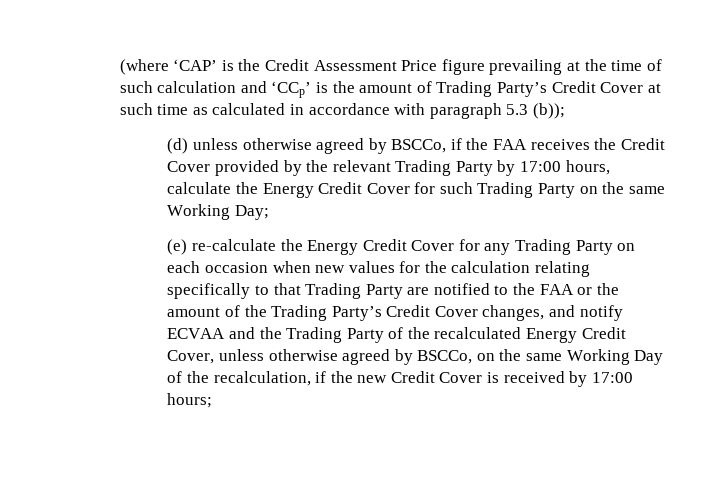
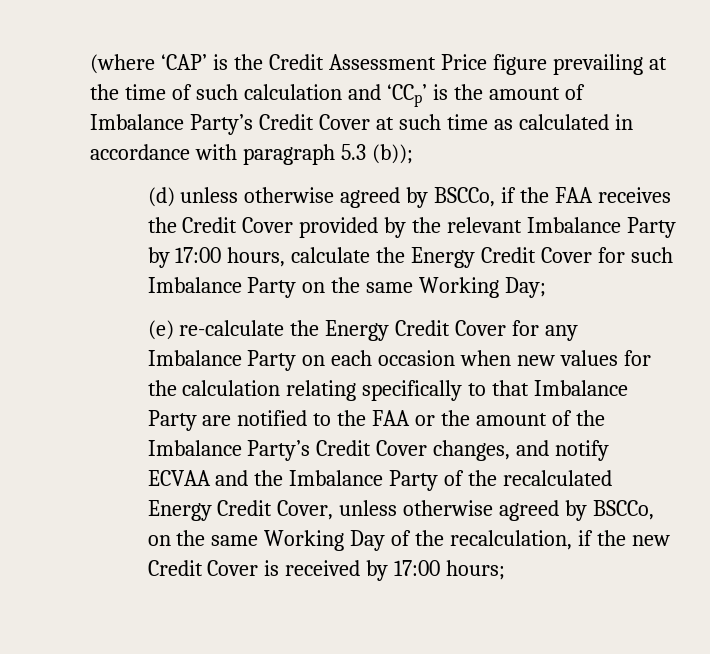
[436,81,493,97] Trading -> [90,114,185,130] Imbalance
[395,160,452,176] Trading -> [527,217,622,233] Imbalance
[477,182,534,198] Trading -> [147,277,242,293] Imbalance
[515,239,572,255] Trading -> [147,350,242,366] Imbalance
[305,283,362,299] Trading -> [534,380,629,396] Imbalance
[271,305,328,321] Trading -> [147,440,242,456] Imbalance
[286,327,343,343] Trading -> [289,470,384,486] Imbalance

